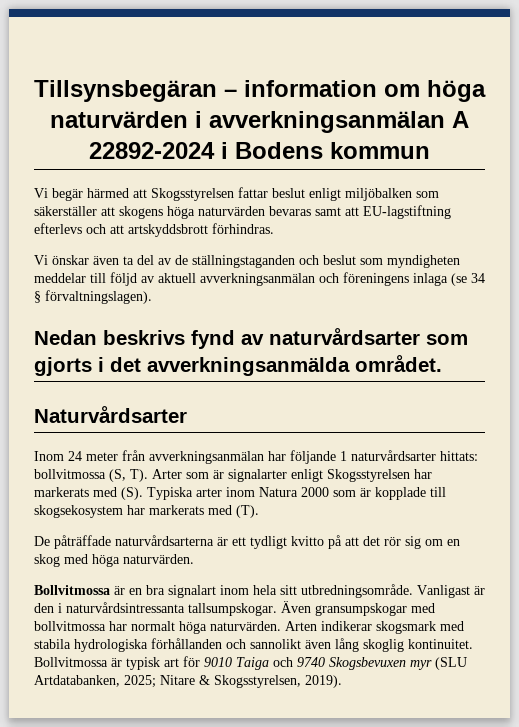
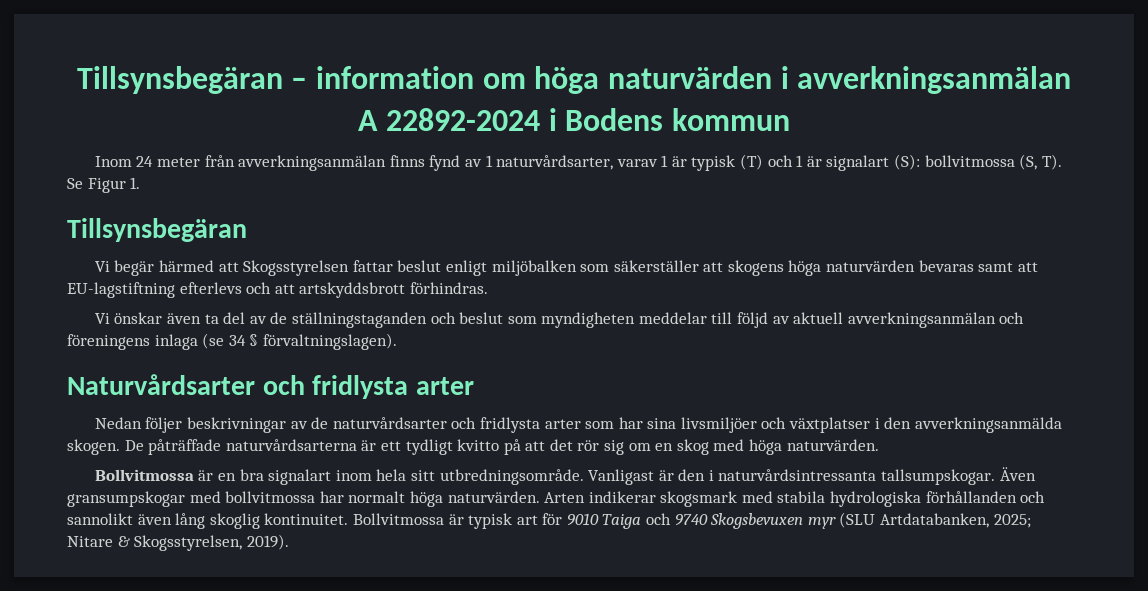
(430, 150) none -> [94,154,1062,171] [67,177,141,193] [67,218,247,242] // Inom 24 meter från avverkningsanmälan finns fynd av 1 naturvårdsarter, varav 1 är typisk (T) och 1 är signalart (S): bollvitmossa (S, T). Se Figur 1. // Tillsynsbegäran
[34,328,468,349] [34,355,442,376] [34,406,187,423] [34,450,478,464] [34,469,432,482] [34,487,446,500] [34,505,259,518] Nedan beskrivs fynd av naturvårdsarter som gjorts i det avverkningsanmälda området. // Naturvårdsarter // Inom 24 meter från avverkningsanmälan har följande 1 naturvårdsarter hittats: bollvitmossa (S, T). Arter som är signalarter enligt Skogsstyrelsen har markerats med (S). Typiska arter inom Natura 2000 som är kopplade till skogsekosystem har markerats med (T). // -> [67,374,474,399] [94,417,1062,433] [67,439,120,455] Naturvårdsarter och fridlysta arter // Nedan följer beskrivningar av de naturvårdsarter och fridlysta arter som har sina livsmiljöer och växtplatser i den avverkningsanmälda skogen.

